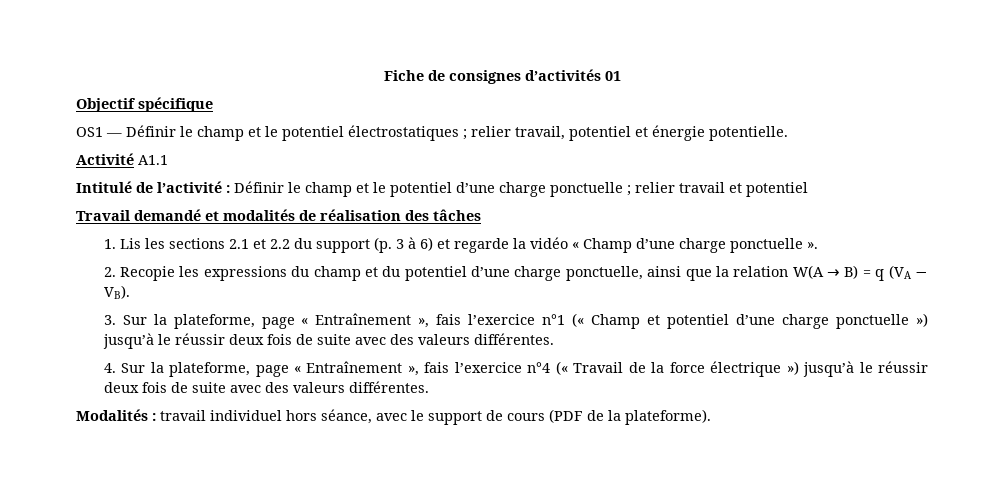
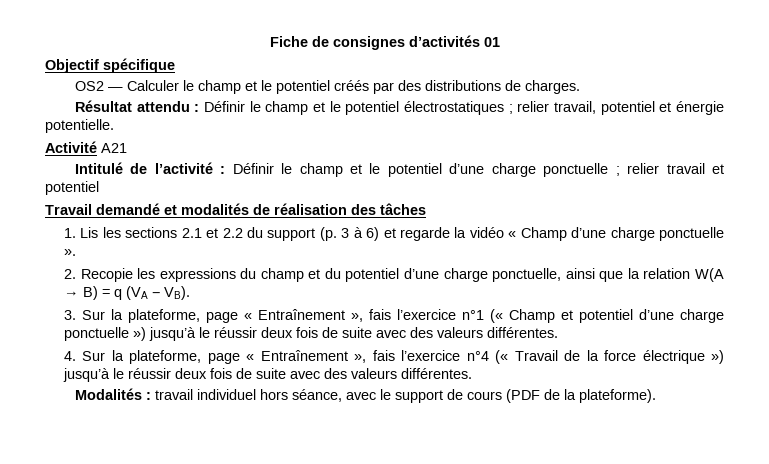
[76,127,122,137] OS1 — -> [74,80,580,94] [74,100,200,112] OS2 — Calculer le champ et le potentiel créés par des distributions de charges. // Résultat attendu :
[138,155,168,165] A1.1 -> [101,143,127,153] A21

